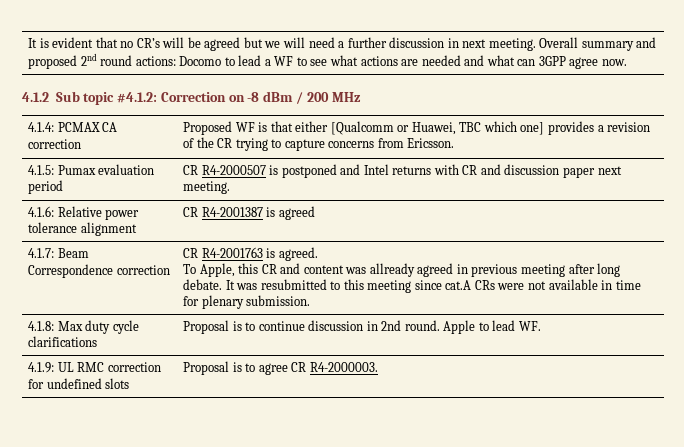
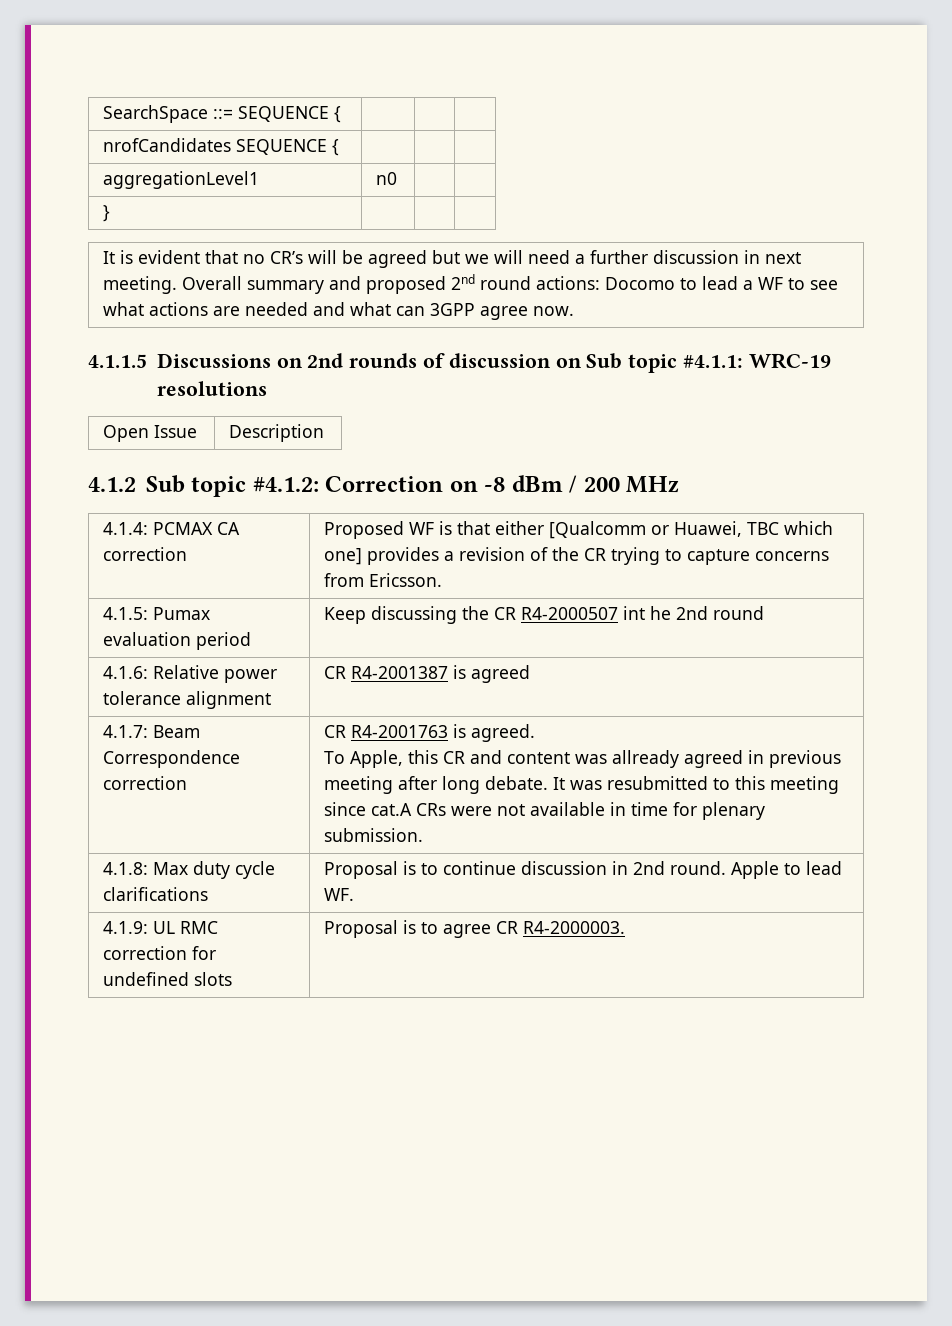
(28, 43) none -> [103,105,342,123] [103,138,340,156] [103,171,260,189] [376,172,398,185] [103,205,111,222] SearchSpace ::= SEQUENCE { | | | // nrofCandidates SEQUENCE { | | | // aggregationLevel1 | n0 | | // } | | | //
(627, 62) none -> [88,353,831,373] [156,381,267,396] [103,425,198,442] [229,424,325,442] // 4.1.1.5 Discussions on 2nd rounds of discussion on Sub topic #4.1.1: WRC-19 resolutions // Open Issue | Description
[183,164,622,178] [183,181,231,194] CR R4-2000507 is postponed and Intel returns with CR and discussion paper next meeting. -> [324,606,765,624] Keep discussing the CR R4-2000507 int he 2nd round

